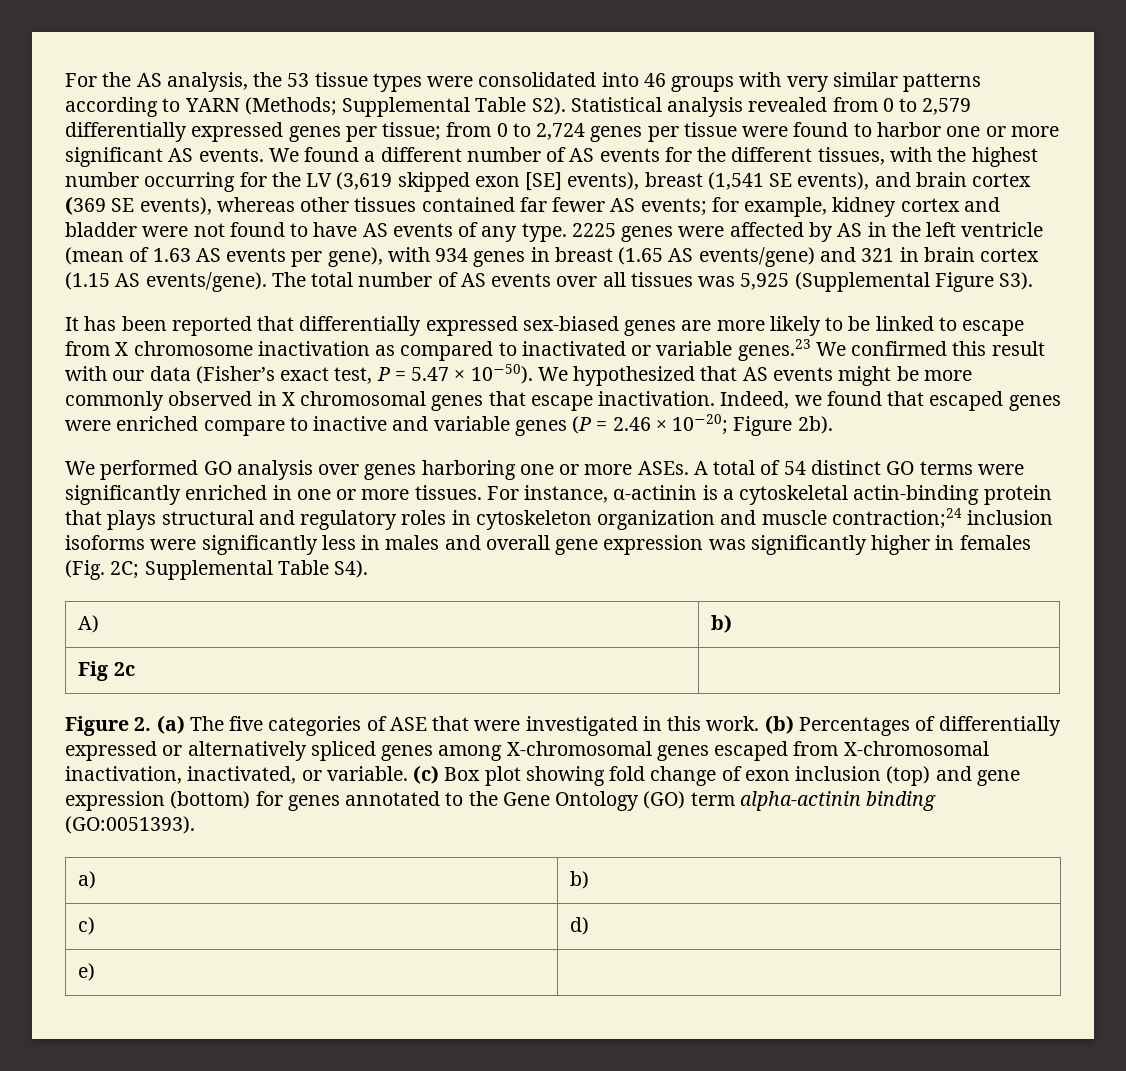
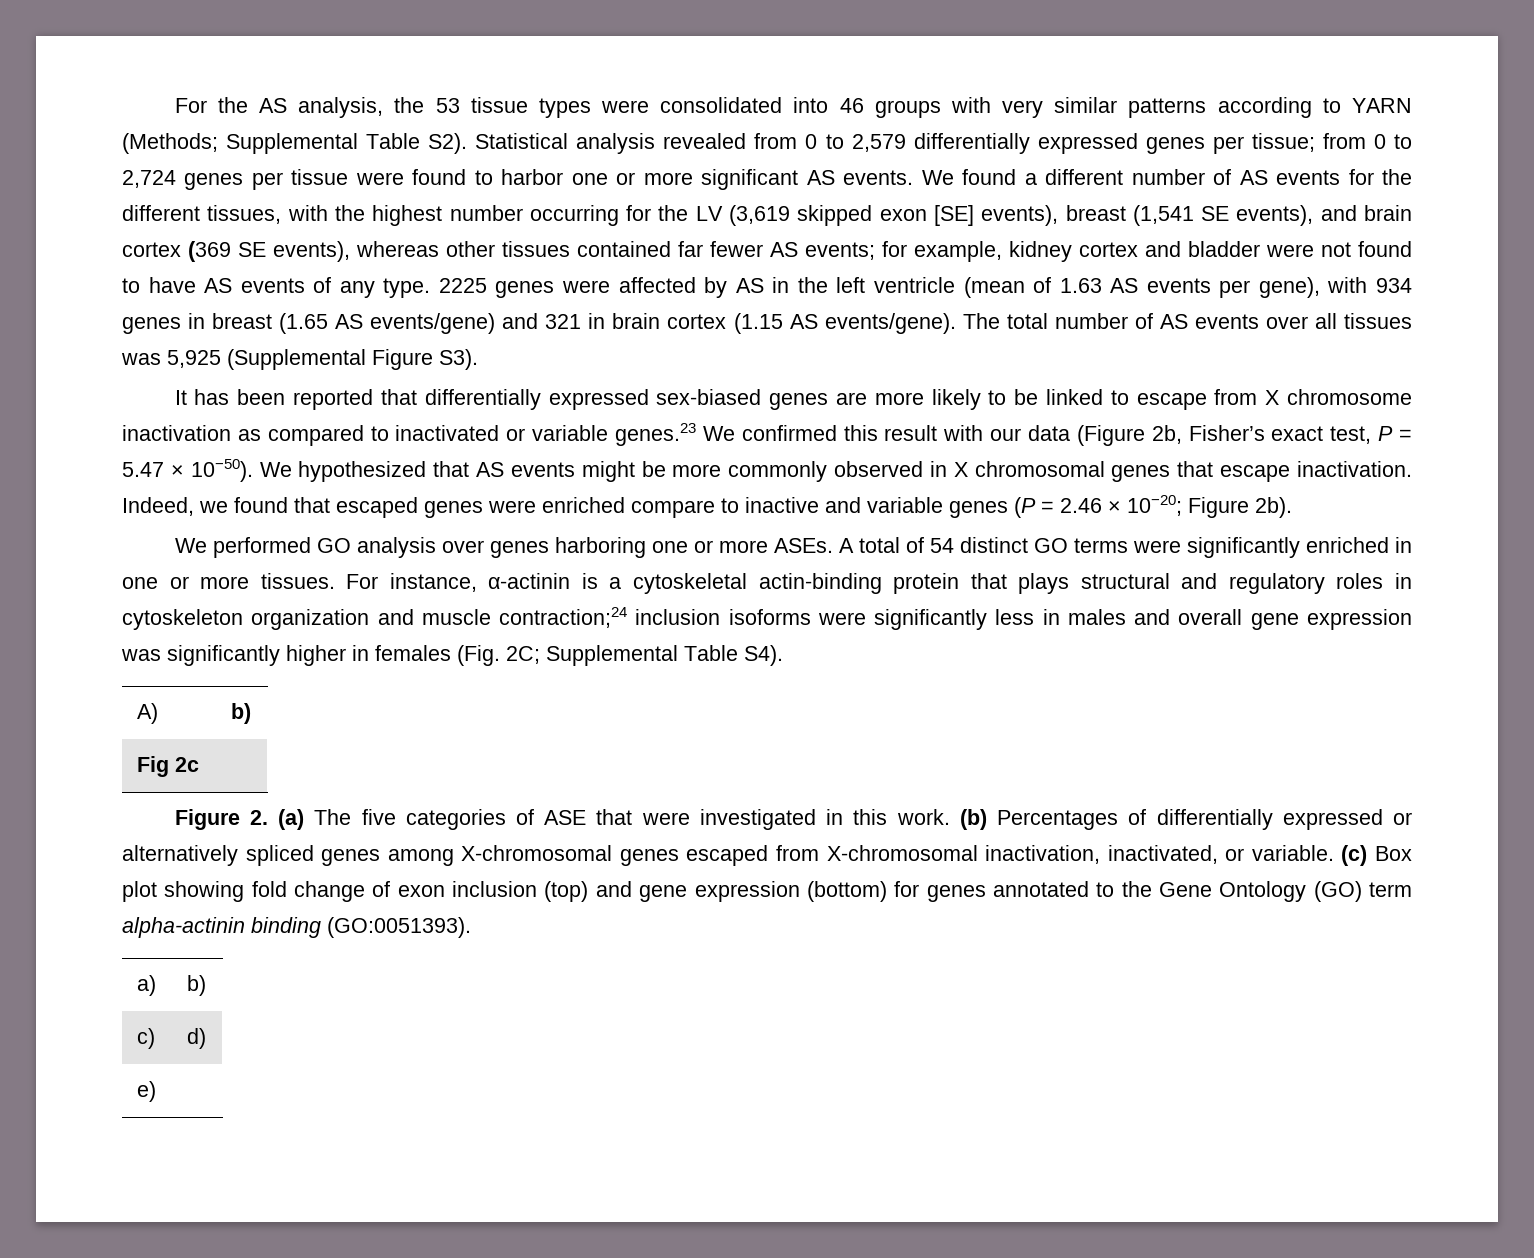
[195,366,275,384] (Fisher’s -> [1076,425,1265,446] (Figure 2b, Fisher’s

